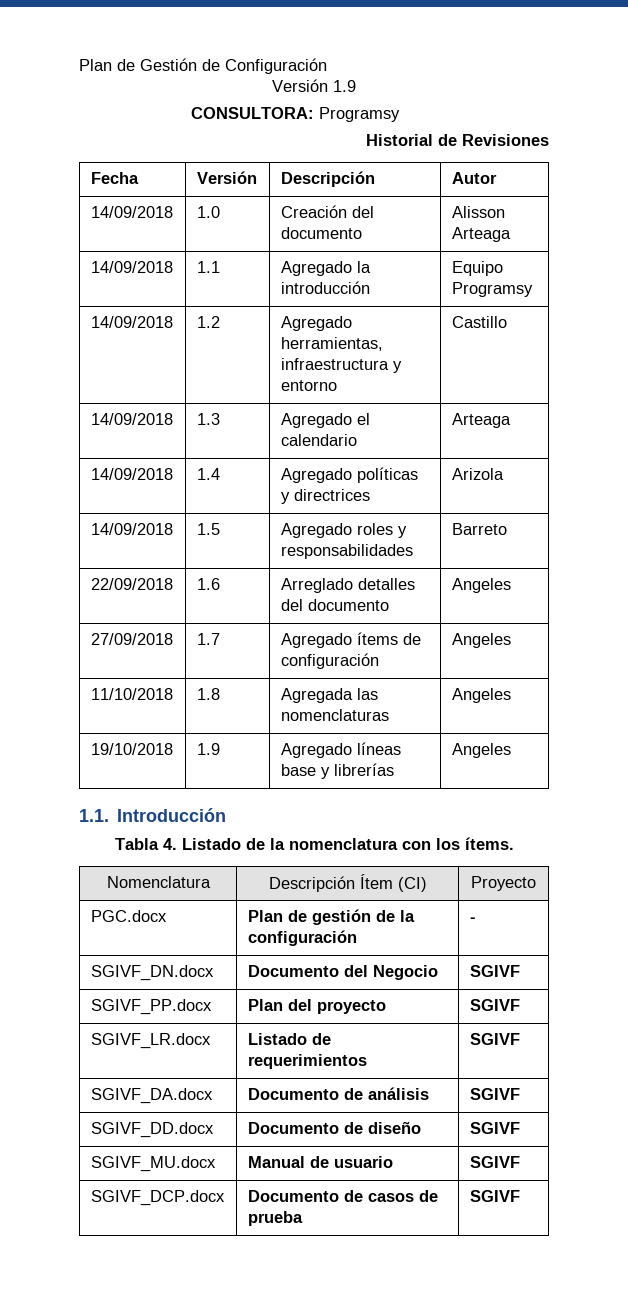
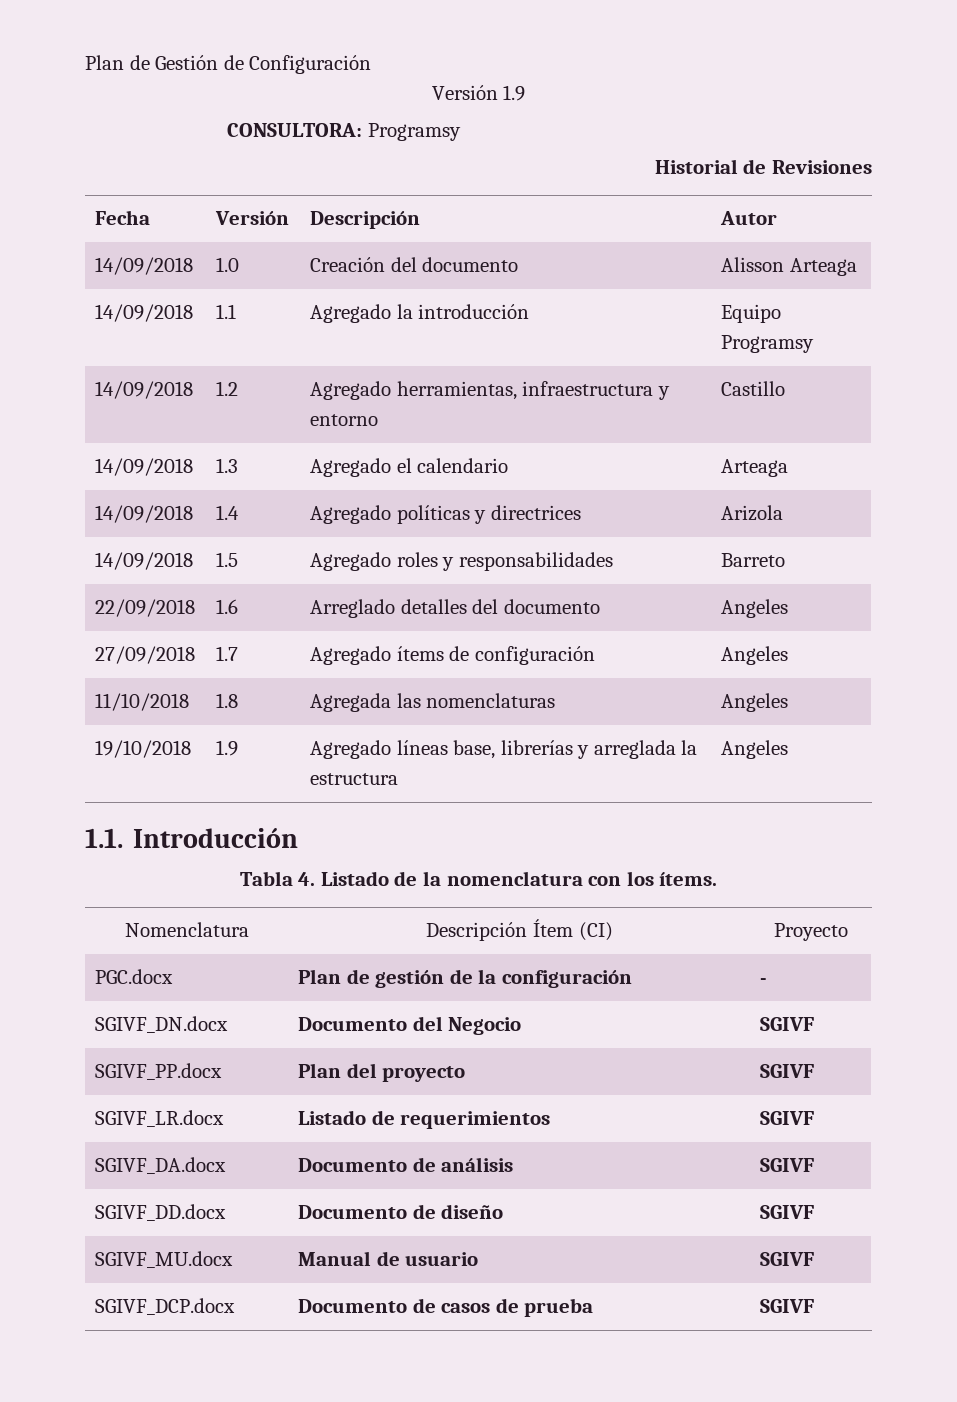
[280,763,394,779] base y librerías -> [453,740,698,759] [310,773,399,785] base, librerías y arreglada la estructura

